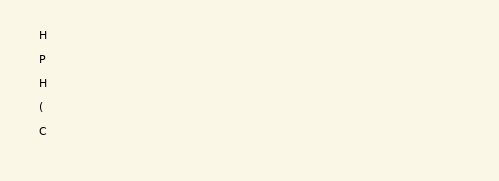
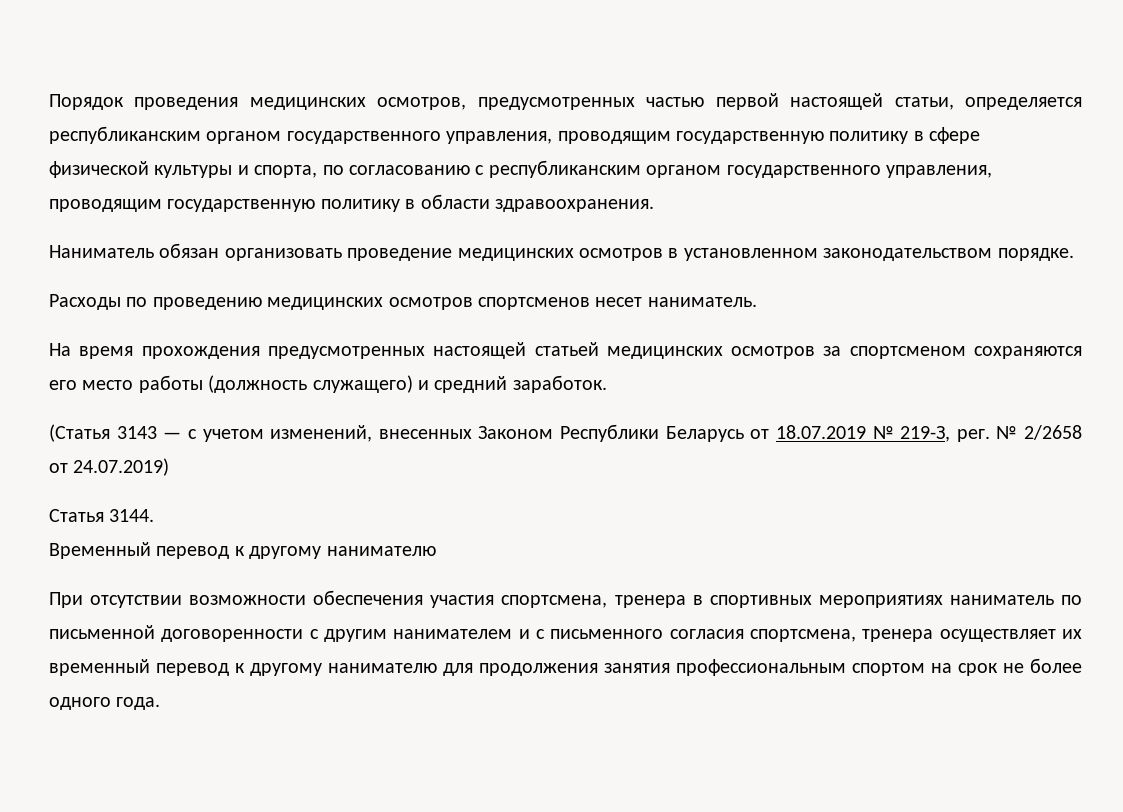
[39,31,47,39] [39,55,46,63] [39,79,47,87] [39,102,43,112] [39,127,47,135] Н // Р // Н // ( // С -> [49,93,1082,110] [49,126,981,144] [49,160,992,178] [49,194,654,212] [49,243,1074,261] [49,294,757,310] [49,342,1082,359] [49,375,607,393] [49,424,1082,442] [49,458,170,476] [49,509,155,522] [49,542,436,559] [49,590,1082,608] [49,625,1082,642] [49,658,1082,676] [49,697,161,710] Порядок проведения медицинских осмотров, предусмотренных частью первой настоящей статьи, определяется республиканским органом государственного управления, проводящим государственную политику в сфере физической культуры и спорта, по согласованию с республиканским органом государственного управления, проводящим государственную политику в области здравоохранения. // Наниматель обязан организовать проведение медицинских осмотров в установленном законодательством порядке. // Расходы по проведению медицинских осмотров спортсменов несет наниматель. // На время прохождения предусмотренных настоящей статьей медицинских осмотров за спортсменом сохраняются его место работы (должность служащего) и средний заработок. // (Статья 3143 — с учетом изменений, внесенных Законом Республики Беларусь от 18.07.2019 № 219-З, рег. № 2/2658 от 24.07.2019) // Статья 3144. // Временный перевод к другому нанимателю // При отсутствии возможности обеспечения участия спортсмена, тренера в спортивных мероприятиях наниматель по письменной договоренности с другим нанимателем и с письменного согласия спортсмена, тренера осуществляет их временный перевод к другому нанимателю для продолжения занятия профессиональным спортом на срок не более одного года.

